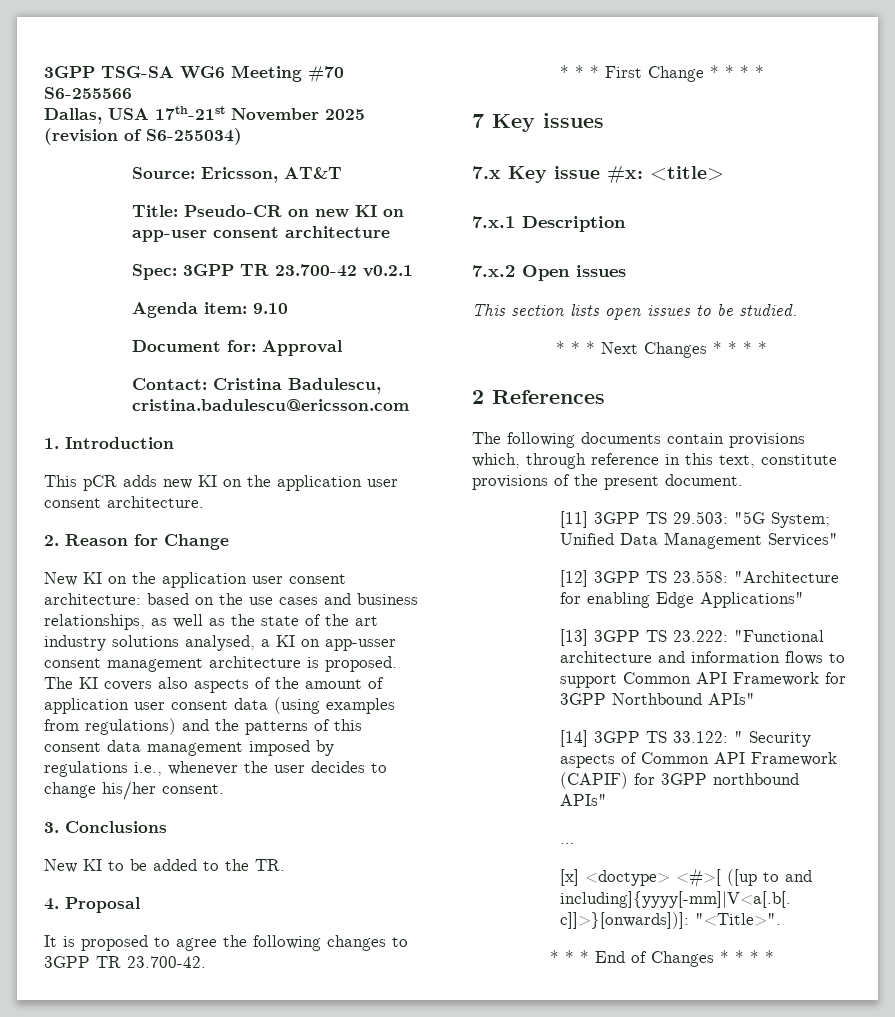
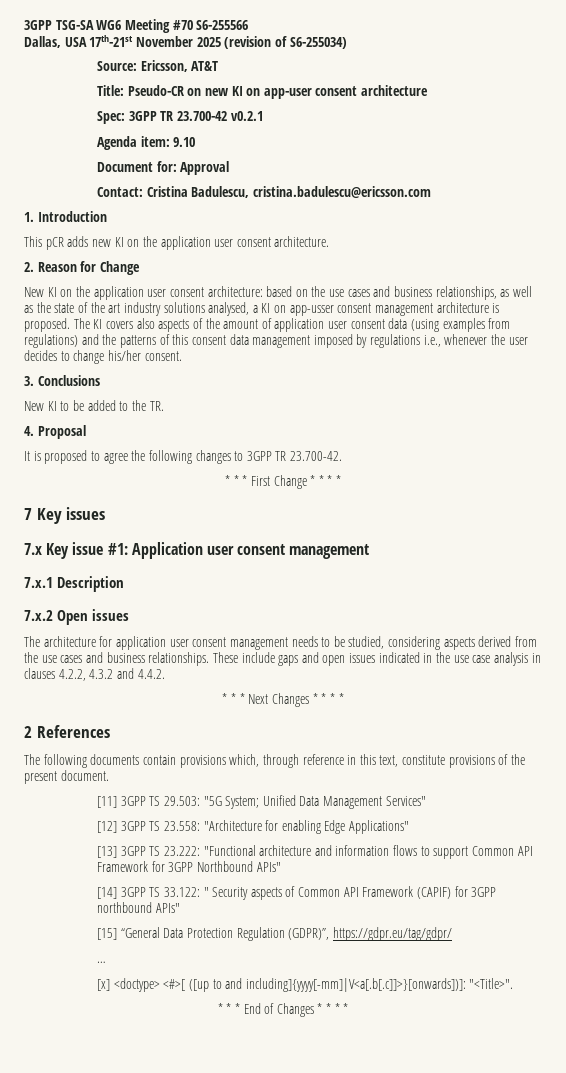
[607,166,724,184] #x: <title> -> [107,542,370,559] #1: Application user consent management
[472,304,797,320] This section lists open issues to be studied. -> [24,636,538,650] [24,652,541,666] [24,668,165,681] The architecture for application user consent management needs to be studied, considering aspects derived from the use cases and business relationships. These include gaps and open issues indicated in the use case analysis in clauses 4.2.2, 4.3.2 and 4.4.2.
(607, 800) none -> [96,927,452,941] // [15] “General Data Protection Regulation (GDPR)”, https://gdpr.eu/tag/gdpr/

